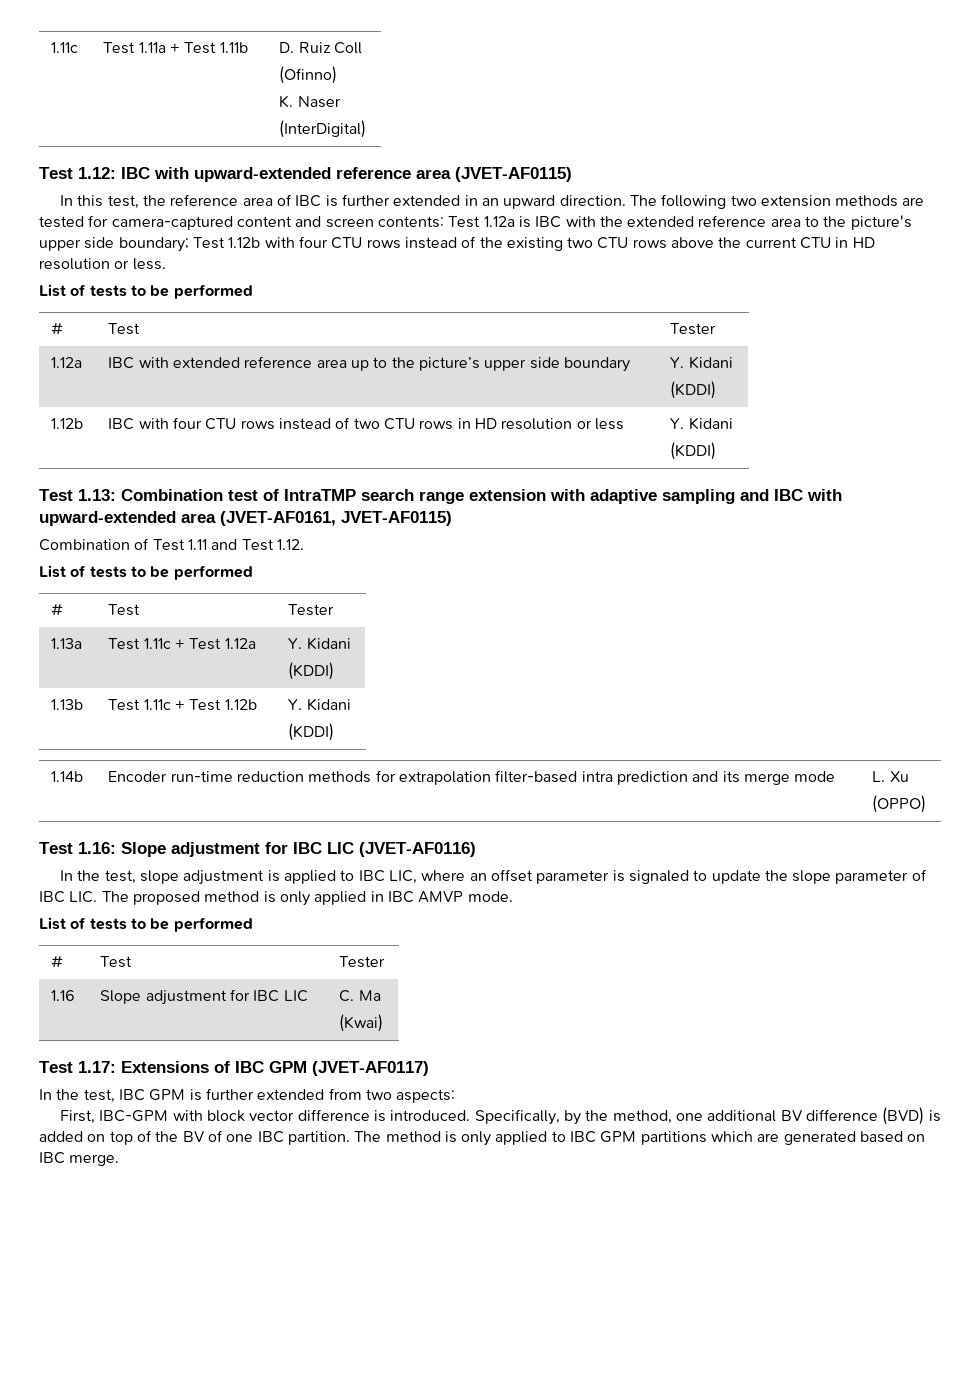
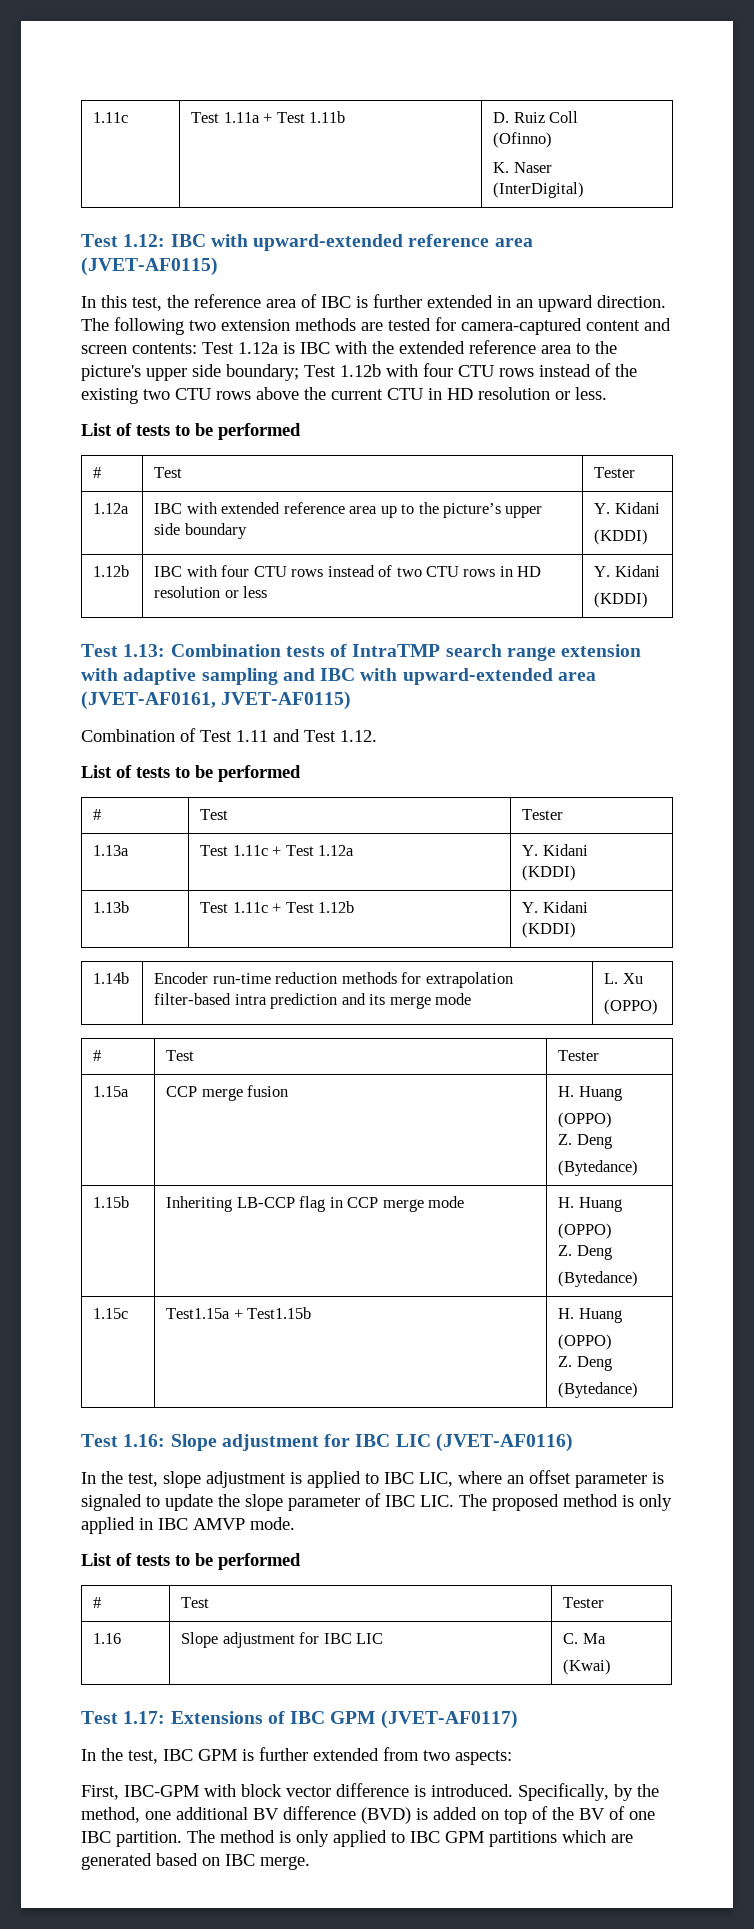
[228,490,258,501] test -> [285,646,325,657] tests
(927, 804) none -> [93,1050,102,1061] [166,1050,195,1061] [558,1050,600,1061] [93,1086,130,1097] [166,1085,289,1101] [558,1086,622,1101] [558,1112,613,1128] [558,1134,612,1149] [558,1160,639,1176] [93,1196,130,1208] [166,1196,465,1212] [558,1197,622,1212] [558,1223,613,1239] [558,1245,612,1260] [558,1271,639,1287] [93,1308,129,1319] [166,1307,312,1319] [558,1308,622,1323] [558,1334,613,1350] [558,1356,612,1371] [558,1382,639,1398] // # | Test | Tester // 1.15a | CCP merge fusion | H. Huang // (OPPO) // Z. Deng // (Bytedance) // 1.15b | Inheriting LB-CCP flag in CCP merge mode | H. Huang // (OPPO) // Z. Deng // (Bytedance) // 1.15c | Test1.15a + Test1.15b | H. Huang // (OPPO) // Z. Deng // (Bytedance)

